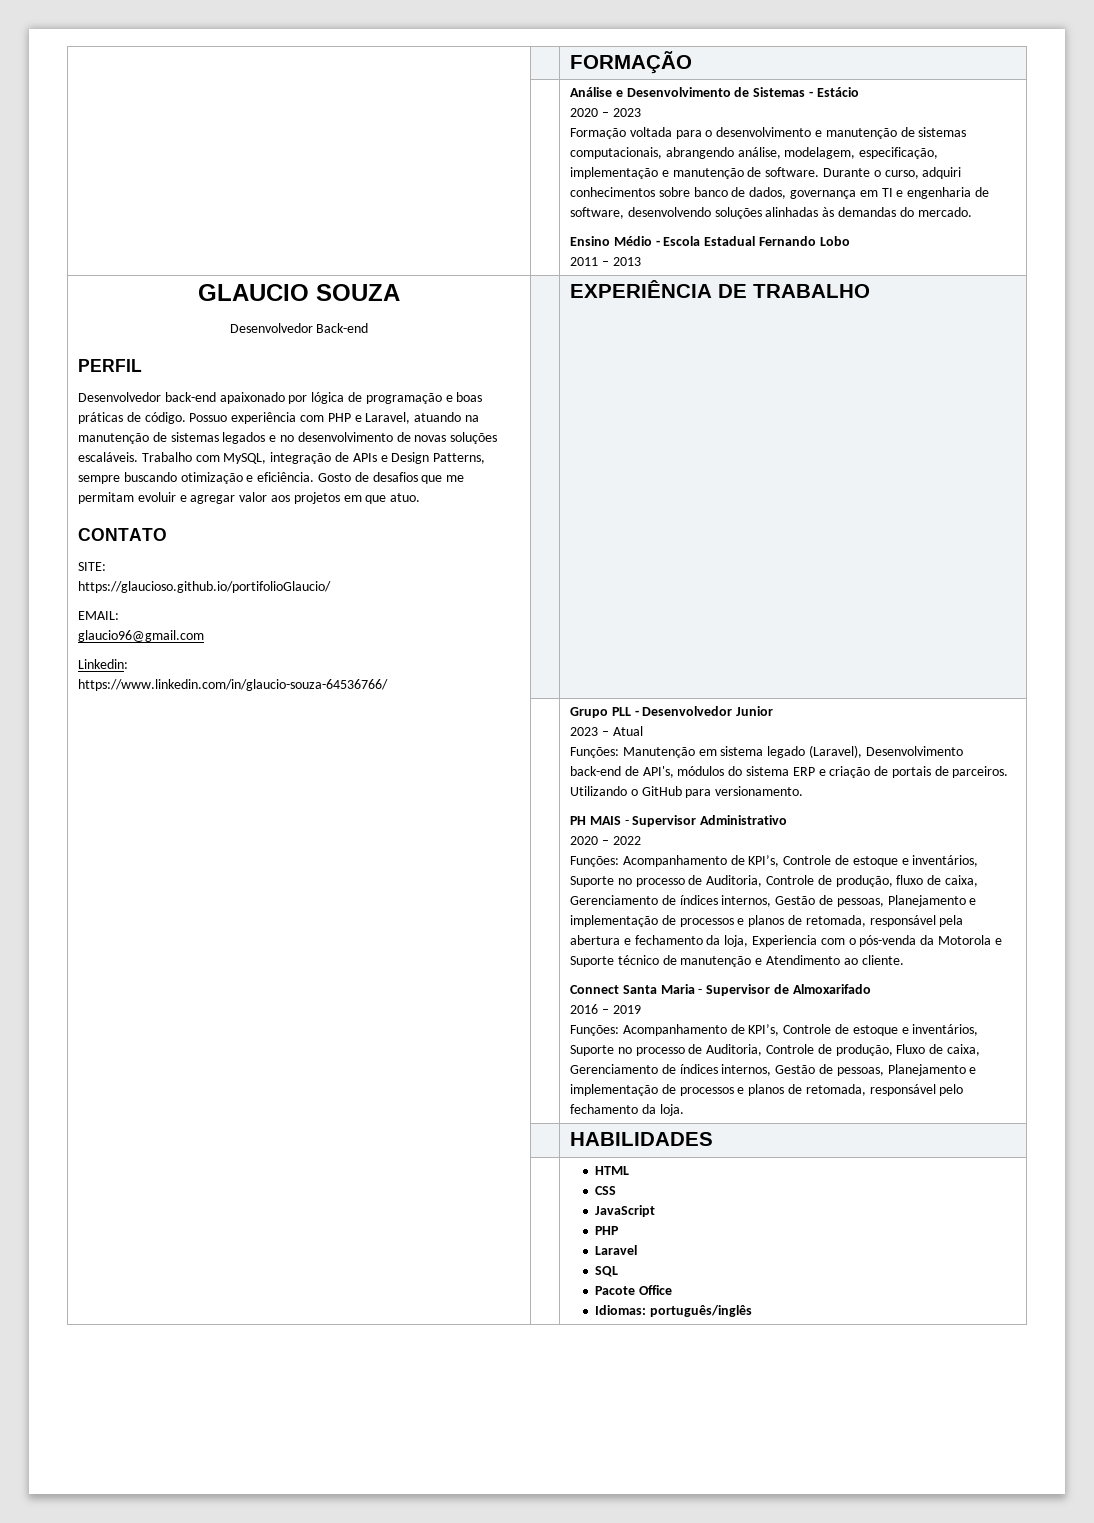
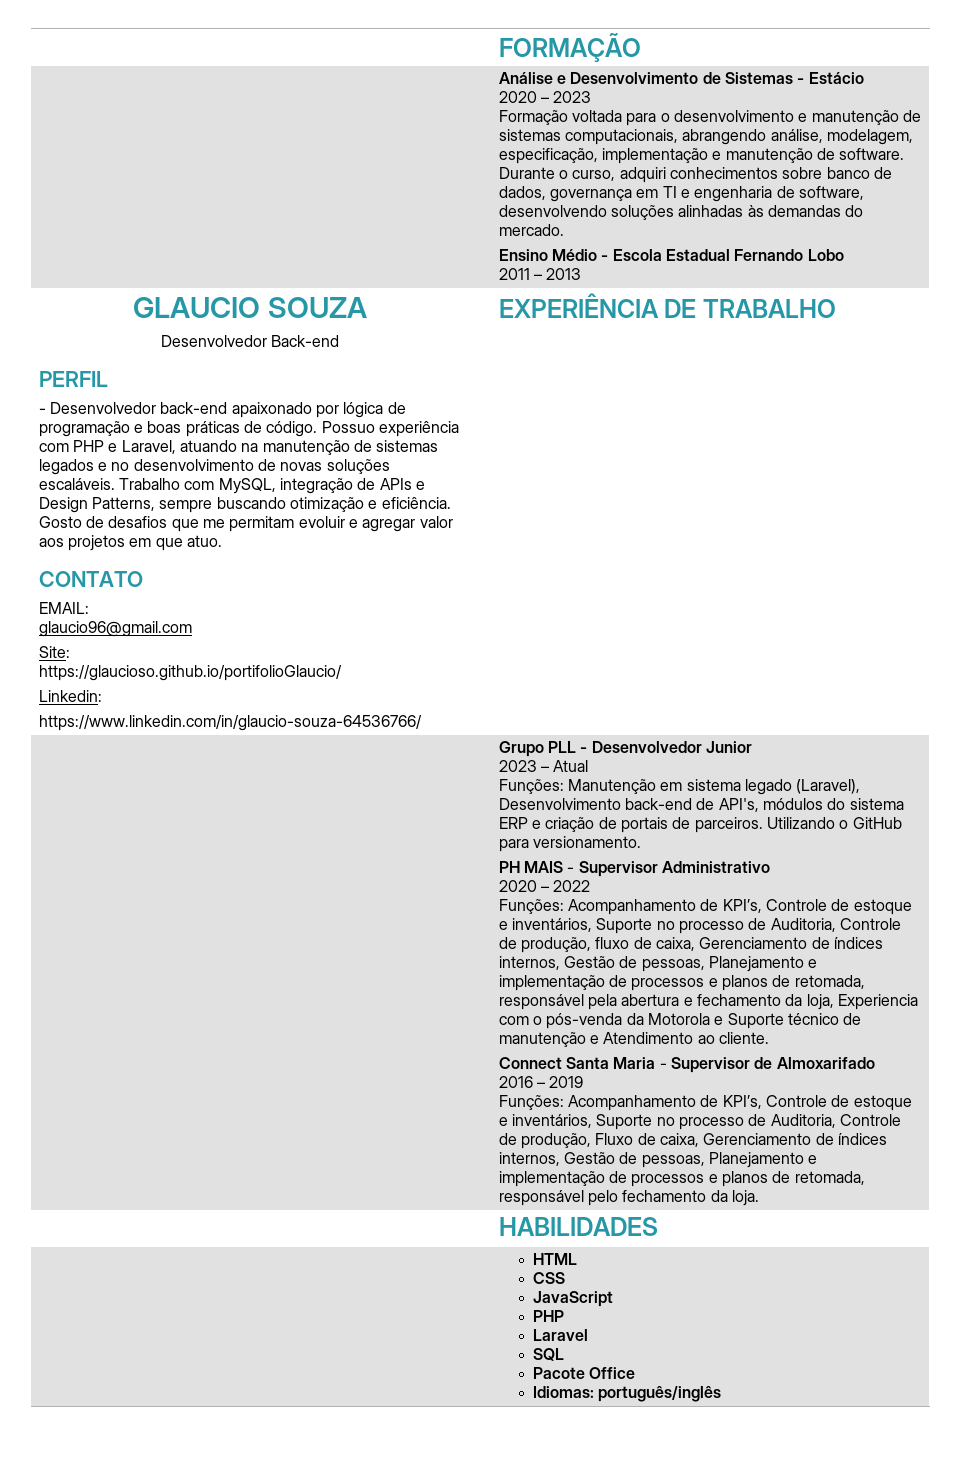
(143, 365) none -> [38,408,46,414] -
[78,562,107,571] [78,581,332,593] // SITE: // https://glaucioso.github.io/portifolioGlaucio/ -> (143, 579) none
(205, 636) none -> [38,646,70,658] [38,665,342,681] // Site: // https://glaucioso.github.io/portifolioGlaucio/

